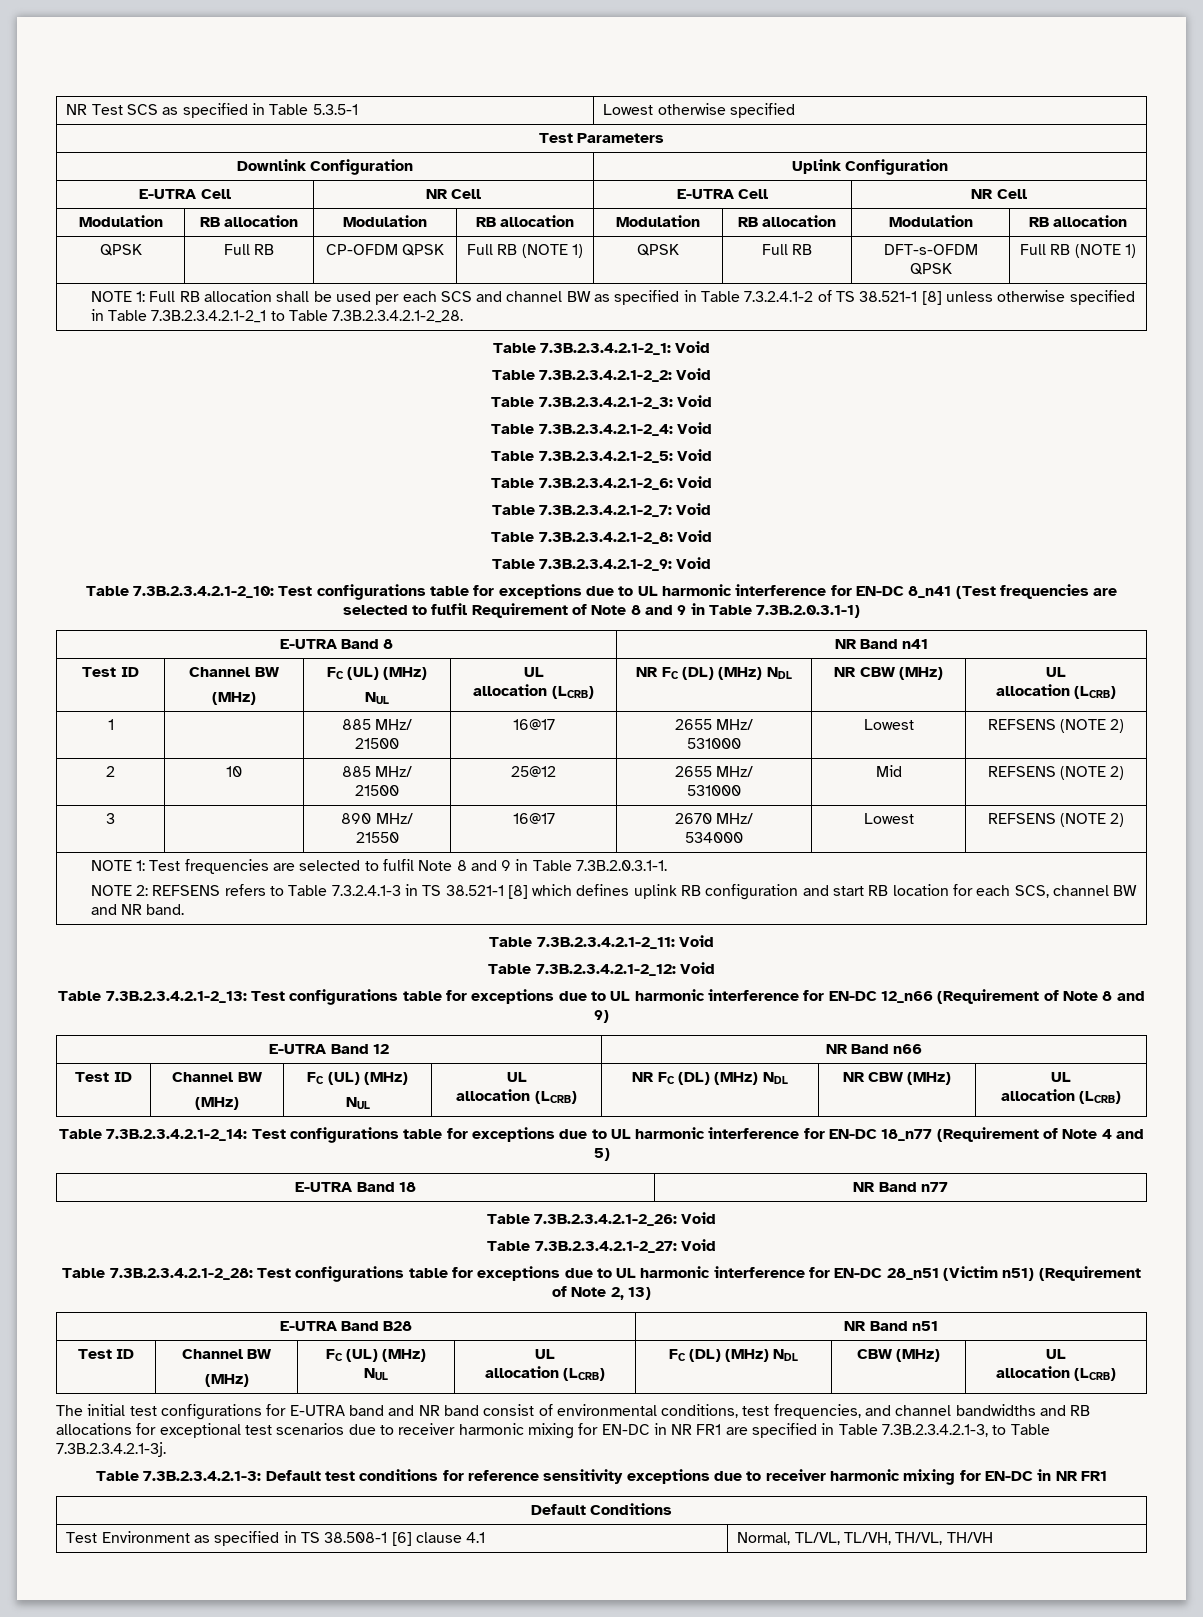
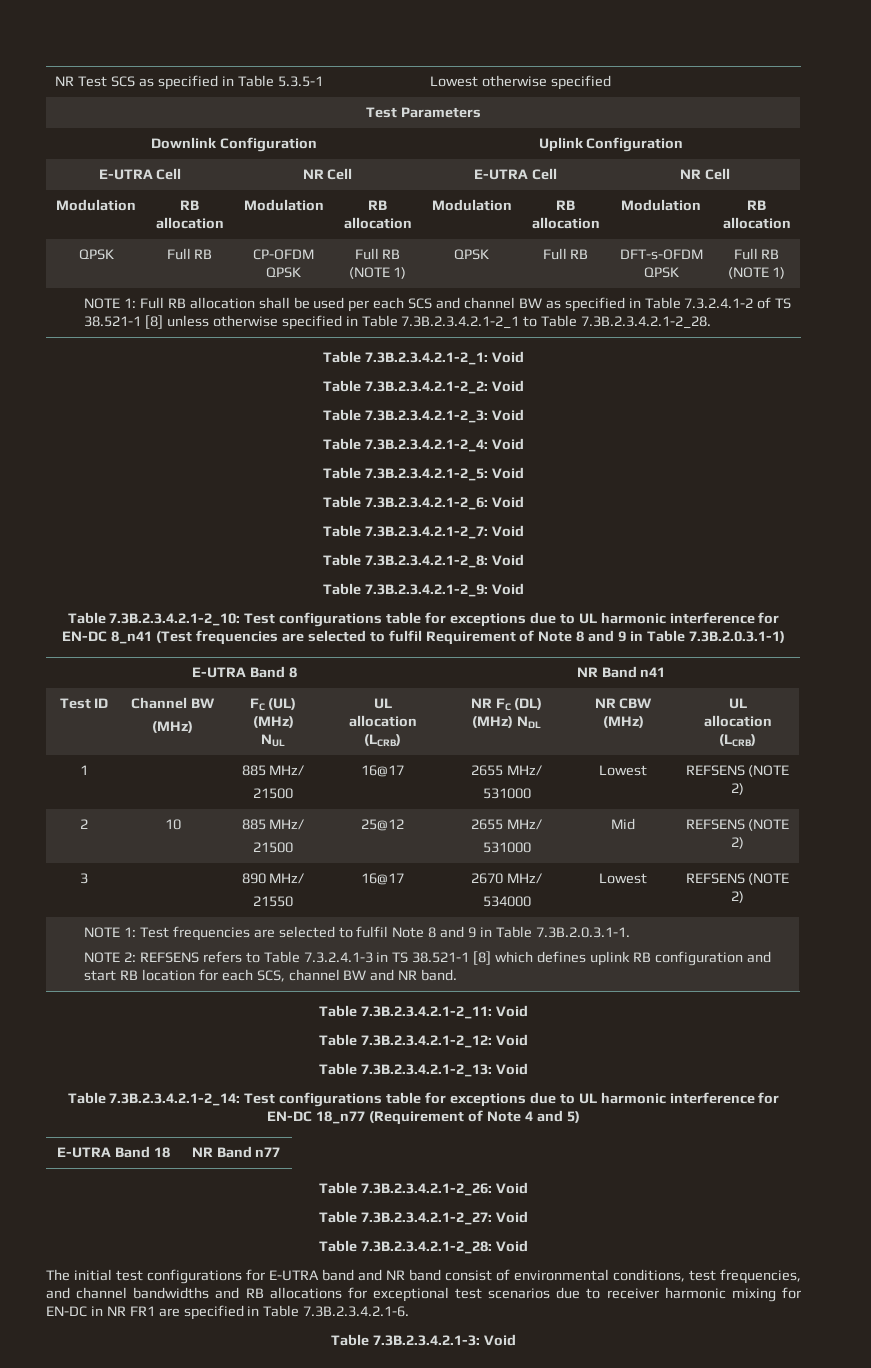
[251,989,1145,1005] [594,1010,609,1023] [269,1044,389,1054] [825,1044,923,1054] [75,1072,132,1082] [172,1072,262,1082] [195,1097,239,1110] [307,1072,408,1085] [345,1097,370,1109] [506,1072,527,1082] [456,1089,577,1104] [632,1072,788,1085] [842,1072,952,1085] [1051,1072,1071,1082] [1000,1089,1122,1104] Test configurations table for exceptions due to UL harmonic interference for EN-DC 12_n66 (Requirement of Note 8 and 9) // E-UTRA Band 12 | NR Band n66 // Test ID | Channel BW // (MHz) | FC (UL) (MHz) // NUL | UL // allocation (LCRB) | NR FC (DL) (MHz) NDL | NR CBW (MHz) | UL // allocation (LCRB) -> [495,1063,528,1075] Void
[256,1266,1141,1282] [552,1286,651,1300] [279,1321,413,1331] [844,1321,938,1331] [77,1349,135,1359] [181,1349,272,1359] [204,1374,249,1387] [325,1349,427,1362] [364,1368,388,1380] [535,1349,555,1359] [484,1366,606,1381] [668,1349,799,1362] [856,1349,941,1362] [1046,1349,1066,1359] [995,1366,1117,1381] Test configurations table for exceptions due to UL harmonic interference for EN-DC 28_n51 (Victim n51) (Requirement of Note 2, 13) // E-UTRA Band B28 | NR Band n51 // Test ID | Channel BW // (MHz) | FC (UL) (MHz) // NUL | UL // allocation (LCRB) | FC (DL) (MHz) NDL | CBW (MHz) | UL // allocation (LCRB) -> [495,1240,528,1252] Void
[882,1424,1050,1437] [56,1442,166,1457] [96,1469,1107,1485] [530,1503,673,1515] [66,1531,486,1546] [737,1532,993,1545] 7.3B.2.3.4.2.1-3, to Table 7.3B.2.3.4.2.1-3j. // Table 7.3B.2.3.4.2.1-3: Default test conditions for reference sensitivity exceptions due to receiver harmonic mixing for EN-DC in NR FR1 // Default Conditions // Test Environment as specified in TS 38.508-1 [6] clause 4.1 | Normal, TL/VL, TL/VH, TH/VL, TH/VH -> [303,1306,410,1317] [331,1334,516,1346] 7.3B.2.3.4.2.1-6. // Table 7.3B.2.3.4.2.1-3: Void

